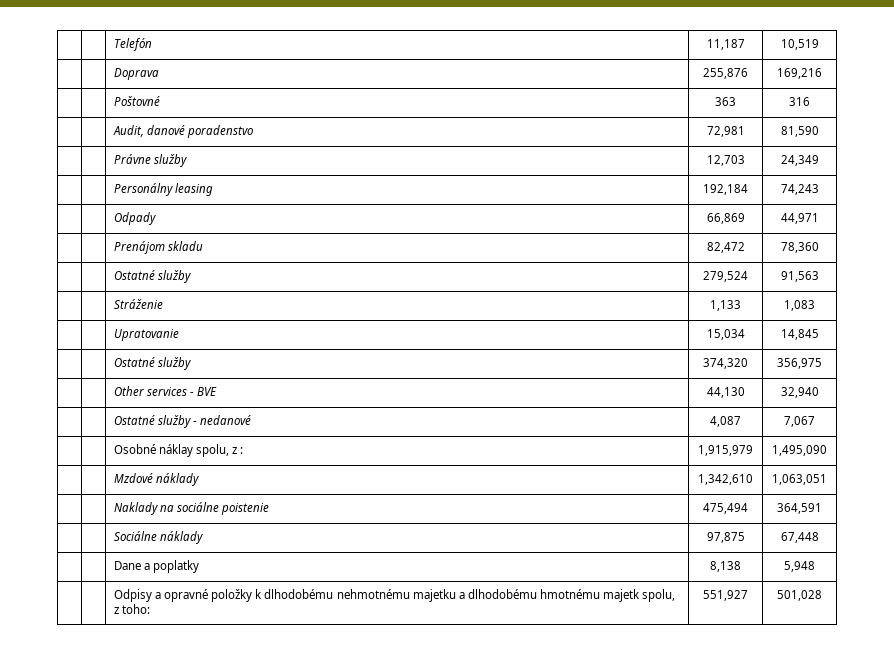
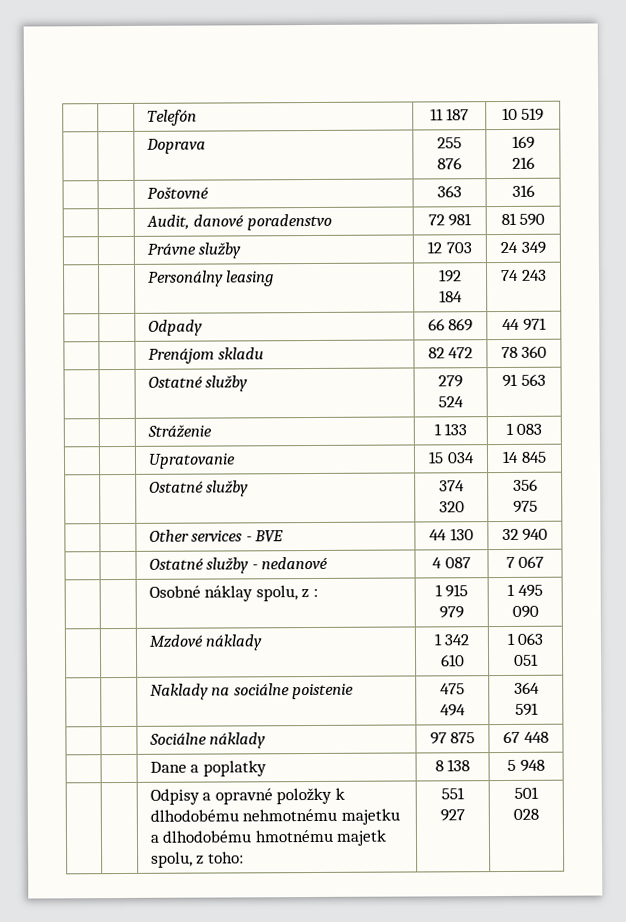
[706,39,745,50] [780,39,819,50] [113,68,159,80] [702,68,748,79] [776,68,822,79] 11,187 | 10,519 // | | Doprava | 255,876 | 169,216 -> [429,108,470,121] [501,107,545,121] [145,138,206,154] [437,137,462,149] [437,157,462,170] [511,135,535,149] [511,156,535,169] 11 187 | 10 519 // | | Doprava | 255 876 | 169 216
[706,126,745,137] [780,126,819,137] [113,154,188,167] [706,155,745,166] [780,155,819,166] [113,183,214,196] [702,184,748,195] [780,184,819,195] [113,212,156,225] [706,213,745,224] [780,213,819,224] [113,241,204,254] [706,242,745,253] [780,242,819,253] [113,270,192,283] [702,271,748,282] [780,271,819,282] [113,299,163,309] [709,300,741,311] [783,300,815,311] [113,329,179,341] [706,329,745,340] [780,329,819,340] [113,357,192,370] [702,358,748,369] [776,358,822,369] 72,981 | 81,590 // | | Právne služby | 12,703 | 24,349 // | | Personálny leasing | 192,184 | 74,243 // | | Odpady | 66,869 | 44,971 // | | Prenájom skladu | 82,472 | 78,360 // | | Ostatné služby | 279,524 | 91,563 // | | Stráženie | 1,133 | 1,083 // | | Upratovanie | 15,034 | 14,845 // | | Ostatné služby | 374,320 | 356,975 -> [427,213,473,227] [500,212,546,226] [146,242,242,259] [427,241,472,254] [500,241,546,254] [147,270,275,287] [438,269,462,283] [439,290,463,303] [501,269,547,282] [147,319,203,336] [427,318,474,332] [502,317,547,331] [147,347,265,364] [427,347,474,359] [500,345,548,359] [147,375,249,392] [438,375,463,388] [438,396,464,408] [502,373,546,388] [146,424,212,438] [433,423,468,436] [505,422,543,435] [147,453,236,469] [428,451,475,464] [502,450,547,464] [148,480,250,497] [439,480,465,492] [438,501,465,513] [512,478,538,491] [512,500,538,513] 72 981 | 81 590 // | | Právne služby | 12 703 | 24 349 // | | Personálny leasing | 192 184 | 74 243 // | | Odpady | 66 869 | 44 971 // | | Prenájom skladu | 82 472 | 78 360 // | | Ostatné služby | 279 524 | 91 563 // | | Stráženie | 1 133 | 1 083 // | | Upratovanie | 15 034 | 14 845 // | | Ostatné služby | 374 320 | 356 975
[706,387,745,398] [780,387,819,398] 44,130 | 32,940 -> [429,528,474,541] [501,528,549,541] 44 130 | 32 940
[709,416,741,427] [783,416,815,427] 4,087 | 7,067 -> [432,557,471,569] [505,555,545,568] 4 087 | 7 067
[697,445,753,456] [771,445,827,456] [113,473,200,486] [697,474,753,485] [771,474,827,485] [113,502,270,515] [702,503,748,514] [776,503,822,514] [113,531,204,544] [706,532,745,543] [780,532,819,543] 1,915,979 | 1,495,090 // | | Mzdové náklady | 1,342,610 | 1,063,051 // | | Naklady na sociálne poistenie | 475,494 | 364,591 // | | Sociálne náklady | 97,875 | 67,448 -> [434,584,469,598] [439,606,464,619] [507,583,543,597] [511,605,539,618] [148,634,263,651] [433,633,470,646] [440,654,465,667] [506,632,544,645] [514,653,539,666] [149,683,355,700] [440,683,465,695] [440,704,466,717] [513,681,540,694] [514,702,539,716] [148,732,267,749] [429,732,476,745] [503,730,549,744] 1 915 979 | 1 495 090 // | | Mzdové náklady | 1 342 610 | 1 063 051 // | | Naklady na sociálne poistenie | 475 494 | 364 591 // | | Sociálne náklady | 97 875 | 67 448
[709,561,741,572] [783,561,815,572] 8,138 | 5,948 -> [434,759,471,772] [507,759,545,772] 8 138 | 5 948
[702,590,748,601] [776,590,822,601] 551,927 | 501,028 -> [441,787,465,800] [440,809,465,822] [514,786,539,799] [513,808,539,820] 551 927 | 501 028

